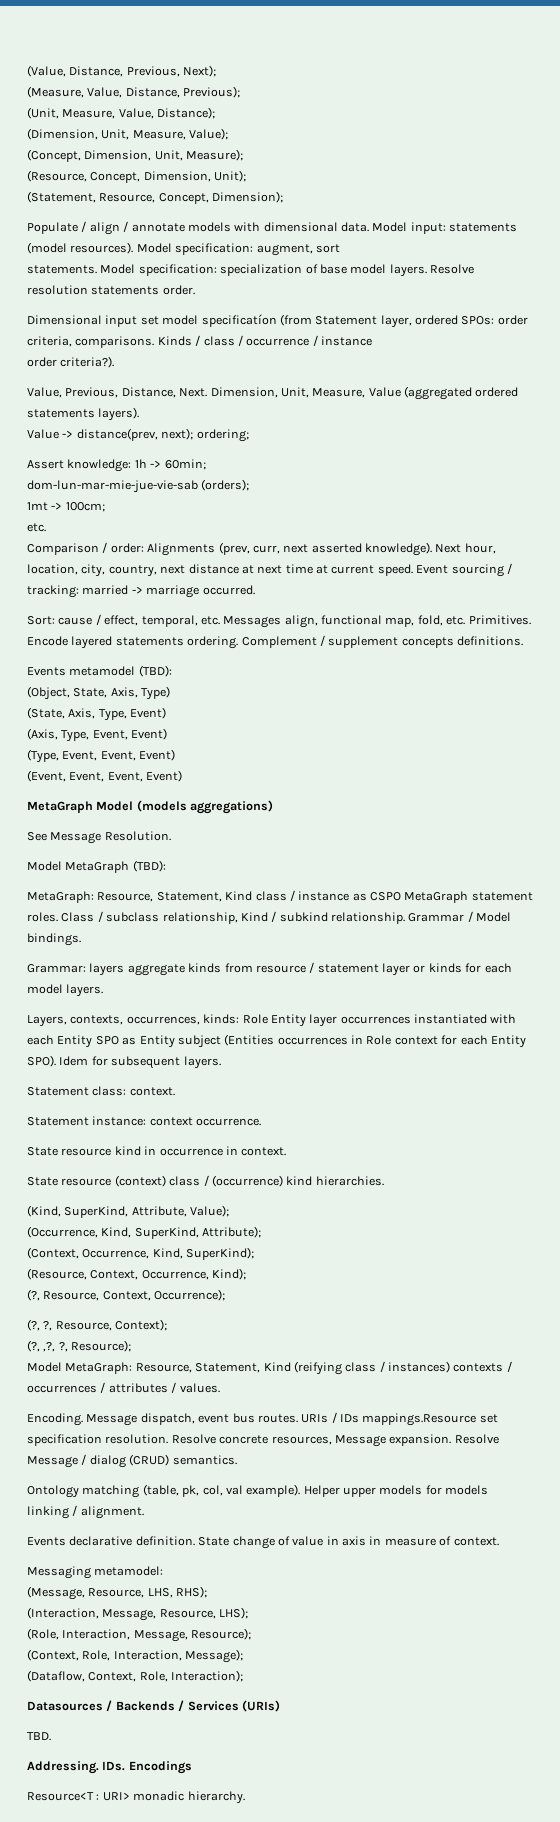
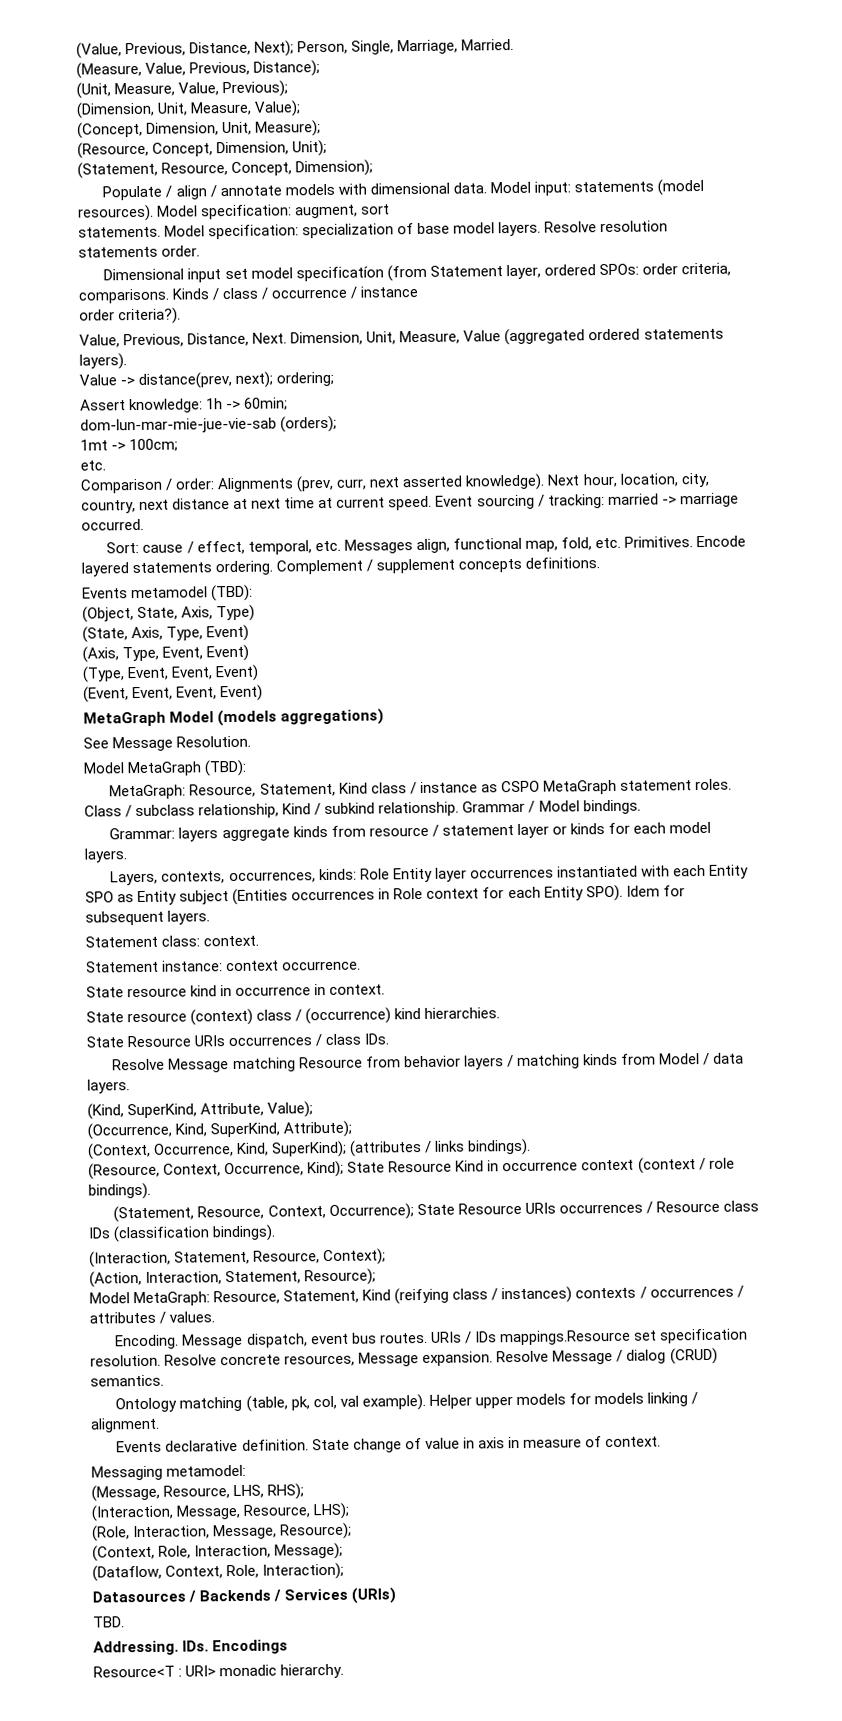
[69,66,180,77] Distance, Previous, -> [125,41,252,57] Previous, Distance,
(217, 71) none -> [297,38,515,55] Person, Single, Marriage, Married.
[125,86,241,98] Distance, Previous); -> [189,60,321,77] Previous, Distance);
[157,107,216,119] Distance); -> [222,80,289,98] Previous);
(384, 1181) none -> [86,1033,390,1048] [112,1052,745,1073] [87,1079,130,1094] // State Resource URIs occurrences / class IDs. // Resolve Message matching Resource from behavior layers / matching kinds from Model / data layers.
(255, 1253) none -> [349,1138,532,1157] (attributes / links bindings).
[27,1289,226,1301] [27,1319,53,1331] // (?, Resource, Context, Occurrence); // (?, ?, -> [347,1157,735,1174] [88,1182,151,1200] [113,1200,759,1223] [88,1224,277,1243] [89,1250,251,1268] State Resource Kind in occurrence context (context / role bindings). // (Statement, Resource, Context, Occurrence); State Resource URIs occurrences / Resource class IDs (classification bindings). // (Interaction, Statement,
[27,1340,68,1352] (?, ,?, ?, -> [89,1270,302,1288] (Action, Interaction, Statement,

